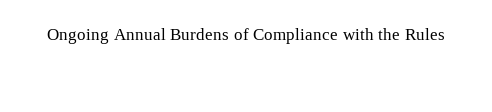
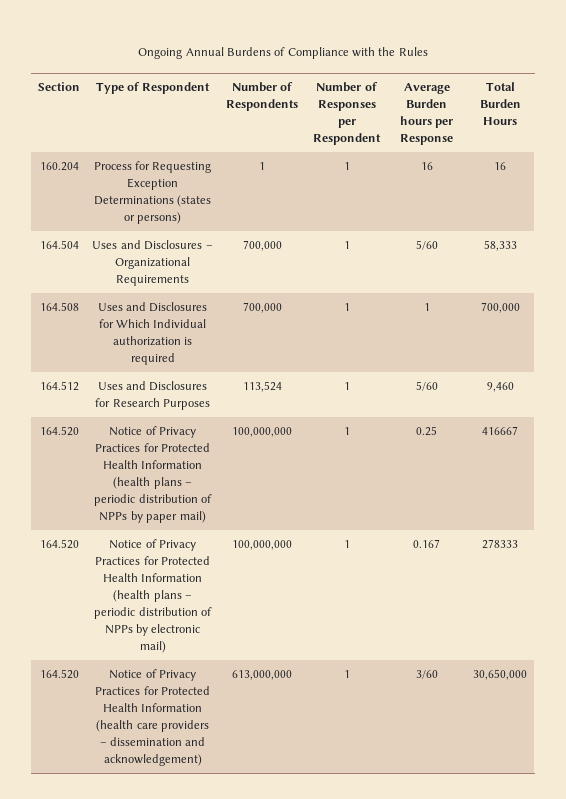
(446, 34) none -> [38,82,80,91] [95,82,211,94] [231,82,294,92] [226,99,298,111] [316,82,378,92] [317,100,376,111] [337,119,356,128] [313,133,381,145] [403,83,450,94] [406,99,447,108] [399,116,454,128] [400,134,453,145] [485,82,515,91] [479,99,521,108] [483,117,517,125] [39,162,79,171] [93,161,212,173] [127,178,178,190] [93,195,212,207] [123,212,182,224] [259,162,265,170] [343,162,350,170] [420,162,433,170] [494,162,506,170] [39,240,79,249] [92,240,213,250] [115,257,190,269] [116,275,189,286] [242,240,282,251] [343,241,350,249] [415,240,438,250] [483,240,517,251] [39,302,79,311] [97,302,208,312] [98,319,207,328] [112,336,193,346] [130,353,175,365] [242,302,282,313] [343,303,350,311] [423,303,430,311] [480,302,520,313] [39,381,79,391] [97,381,208,391] [95,398,210,410] [242,381,282,392] [343,382,350,390] [415,381,438,391] [486,382,514,392] [39,426,79,436] [109,426,196,438] [95,443,210,452] [102,460,203,469] [113,477,192,489] [94,494,212,506] [99,511,206,523] [232,427,292,437] [343,427,350,435] [416,426,437,436] [482,426,518,435] [39,539,79,549] [109,539,196,551] [95,556,210,565] [102,573,203,582] [113,590,192,602] [94,607,212,619] [104,624,201,636] [139,641,166,653] [232,540,292,550] [343,540,350,548] [413,539,440,548] [482,539,518,549] [39,669,79,679] [109,669,196,681] [95,686,210,695] [102,703,203,712] [96,720,209,732] [99,737,206,746] [103,754,202,766] [232,670,292,680] [343,670,350,678] [415,670,438,679] [473,669,527,680] // Section | Type of Respondent | Number of Respondents | Number of Responses per Respondent | Average Burden hours per Response | Total Burden Hours // 160.204 | Process for Requesting Exception Determinations (states or persons) | 1 | 1 | 16 | 16 // 164.504 | Uses and Disclosures – Organizational Requirements | 700,000 | 1 | 5/60 | 58,333 // 164.508 | Uses and Disclosures for Which Individual authorization is required | 700,000 | 1 | 1 | 700,000 // 164.512 | Uses and Disclosures for Research Purposes | 113,524 | 1 | 5/60 | 9,460 // 164.520 | Notice of Privacy Practices for Protected Health Information (health plans – periodic distribution of NPPs by paper mail) | 100,000,000 | 1 | 0.25 | 416667 // 164.520 | Notice of Privacy Practices for Protected Health Information (health plans – periodic distribution of NPPs by electronic mail) | 100,000,000 | 1 | 0.167 | 278333 // 164.520 | Notice of Privacy Practices for Protected Health Information (health care providers – dissemination and acknowledgement) | 613,000,000 | 1 | 3/60 | 30,650,000

